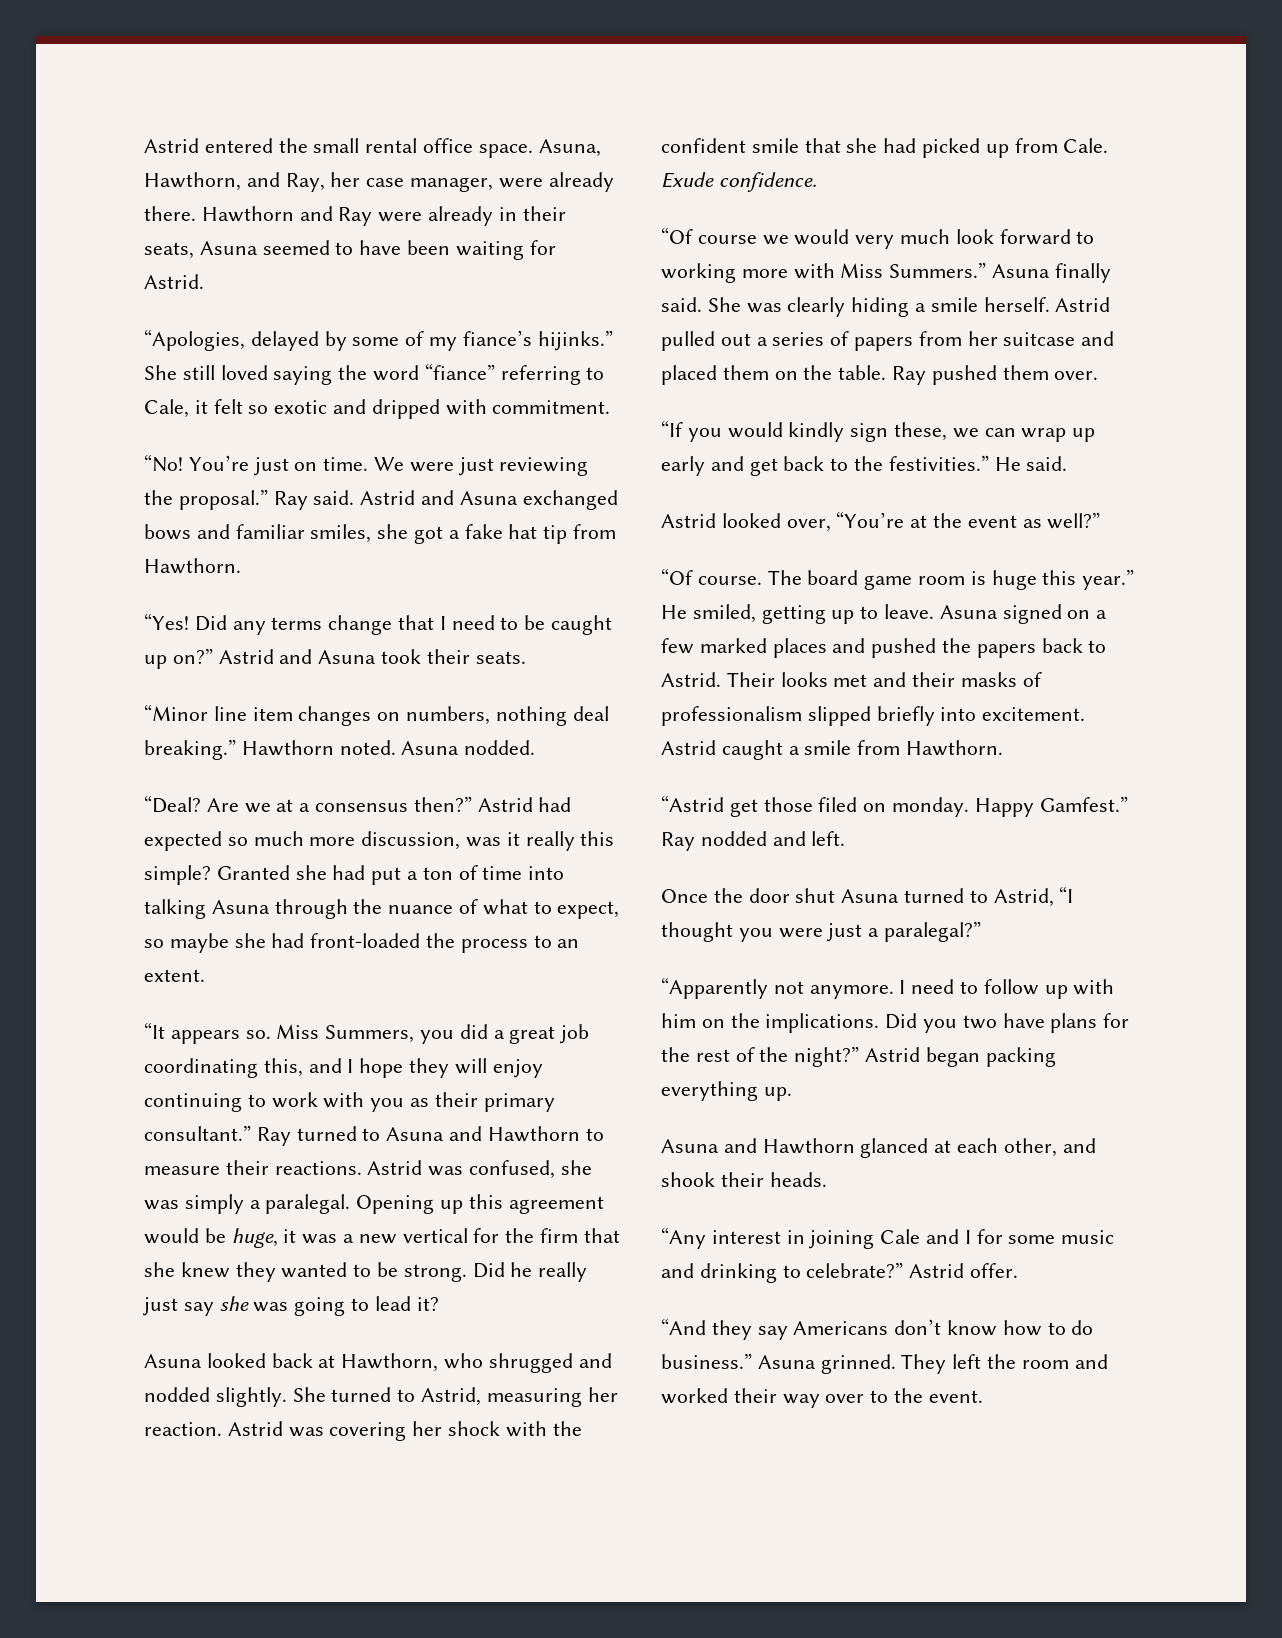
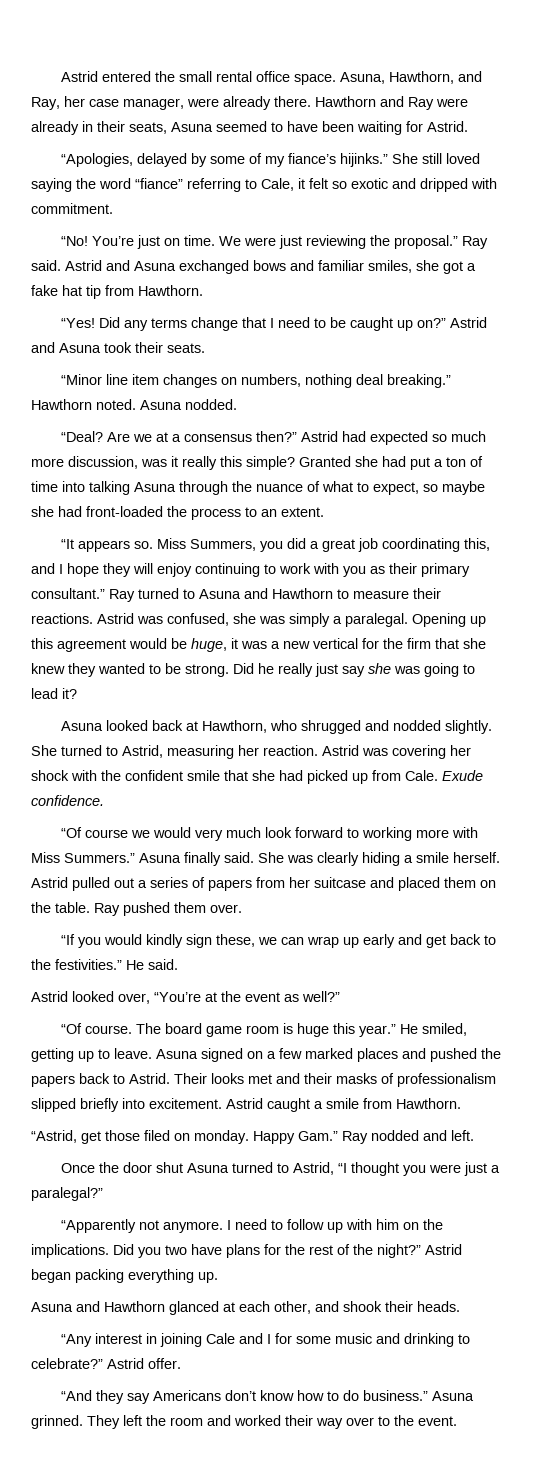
[661,795,724,812] “Astrid -> [31,1130,77,1143] “Astrid,
[1039,796,1128,812] Gamfest.” -> [298,1131,338,1141] Gam.”

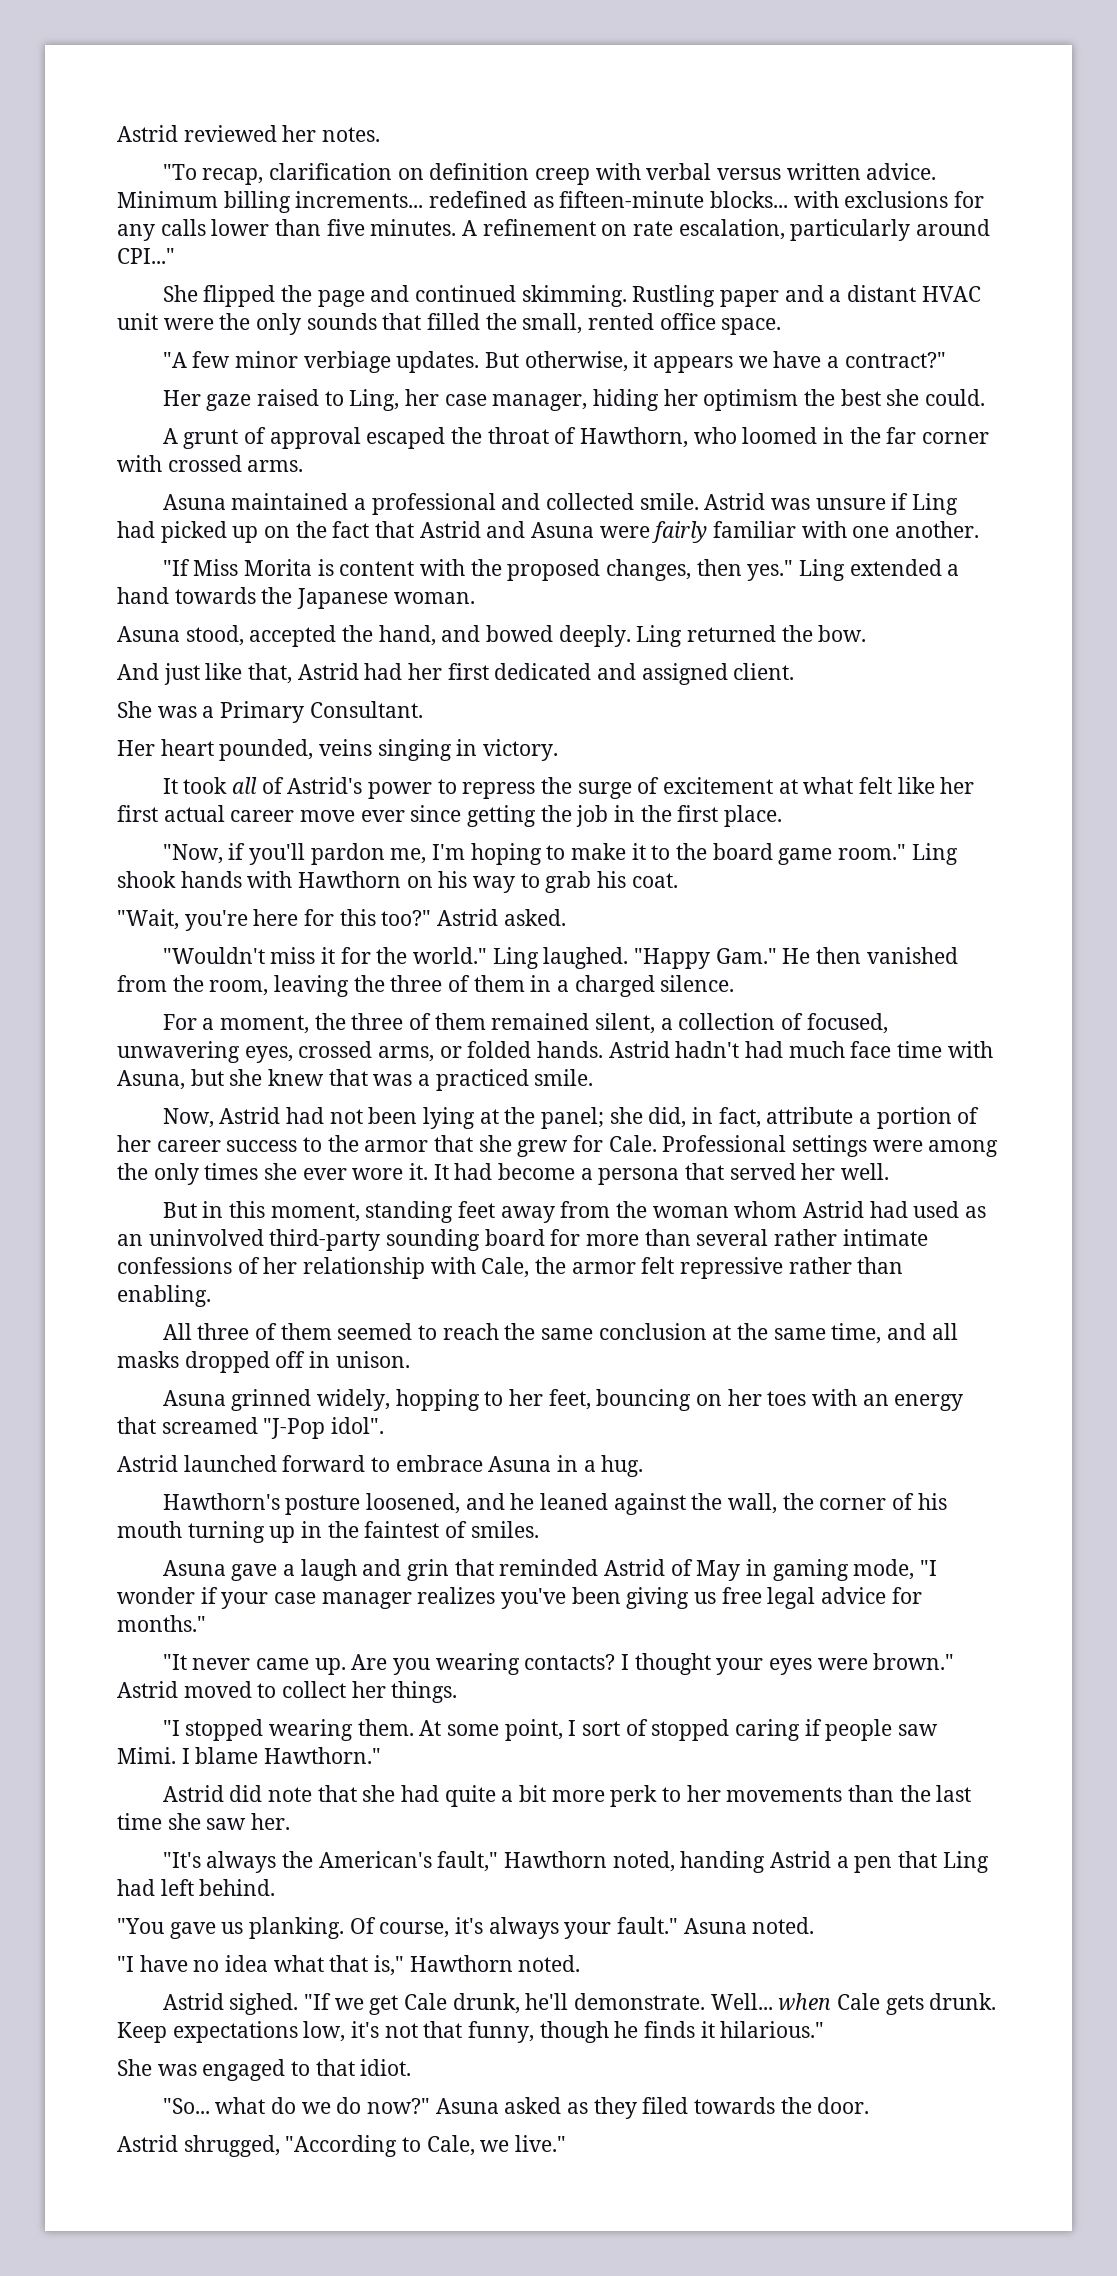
[61,71,483,85] [31,96,468,110] [31,121,468,135] [61,153,481,167] [31,178,497,192] [31,203,113,214] [61,235,489,249] [31,260,476,274] [31,285,203,299] [61,317,488,331] [31,342,205,353] [61,374,452,388] [31,399,237,410] [61,431,487,445] [31,456,483,470] [31,481,485,495] [31,506,324,520] [61,538,491,552] [31,563,470,577] [31,588,441,602] [31,613,486,627] [31,638,486,652] [31,663,475,677] [31,688,77,699] [61,720,493,734] [31,745,471,759] [31,770,483,784] [31,795,104,806] [61,827,479,841] [31,852,500,866] [31,877,496,891] [31,902,242,916] [61,934,497,948] [31,959,178,970] [31,991,340,1004] [61,1023,468,1037] [31,1048,501,1062] [31,1073,496,1087] [31,1098,461,1112] [31,1130,474,1144] [61,1162,501,1176] [31,1187,103,1201] [61,1219,444,1233] [31,1244,462,1258] [31,1269,218,1283] [31,1301,460,1315] [61,1333,471,1347] [31,1358,181,1369] [61,1390,475,1404] [31,1415,457,1429] Astrid entered the small rental office space. Asuna, Hawthorn, and Ray, her case manager, were already there. Hawthorn and Ray were already in their seats, Asuna seemed to have been waiting for Astrid. // “Apologies, delayed by some of my fiance’s hijinks.” She still loved saying the word “fiance” referring to Cale, it felt so exotic and dripped with commitment. // “No! You’re just on time. We were just reviewing the proposal.” Ray said. Astrid and Asuna exchanged bows and familiar smiles, she got a fake hat tip from Hawthorn. // “Yes! Did any terms change that I need to be caught up on?” Astrid and Asuna took their seats. // “Minor line item changes on numbers, nothing deal breaking.” Hawthorn noted. Asuna nodded. // “Deal? Are we at a consensus then?” Astrid had expected so much more discussion, was it really this simple? Granted she had put a ton of time into talking Asuna through the nuance of what to expect, so maybe she had front-loaded the process to an extent. // “It appears so. Miss Summers, you did a great job coordinating this, and I hope they will enjoy continuing to work with you as their primary consultant.” Ray turned to Asuna and Hawthorn to measure their reactions. Astrid was confused, she was simply a paralegal. Opening up this agreement would be huge, it was a new vertical for the firm that she knew they wanted to be strong. Did he really just say she was going to lead it? // Asuna looked back at Hawthorn, who shrugged and nodded slightly. She turned to Astrid, measuring her reaction. Astrid was covering her shock with the confident smile that she had picked up from Cale. Exude confidence. // “Of course we would very much look forward to working more with Miss Summers.” Asuna finally said. She was clearly hiding a smile herself. Astrid pulled out a series of papers from her suitcase and placed them on the table. Ray pushed them over. // “If you would kindly sign these, we can wrap up early and get back to the festivities.” He said. // Astrid looked over, “You’re at the event as well?” // “Of course. The board game room is huge this year.” He smiled, getting up to leave. Asuna signed on a few marked places and pushed the papers back to Astrid. Their looks met and their masks of professionalism slipped briefly into excitement. Astrid caught a smile from Hawthorn. // “Astrid, get those filed on monday. Happy Gam.” Ray nodded and left. // Once the door shut Asuna turned to Astrid, “I thought you were just a paralegal?” // “Apparently not anymore. I need to follow up with him on the implications. Did you two have plans for the rest of the night?” Astrid began packing everything up. // Asuna and Hawthorn glanced at each other, and shook their heads. // “Any interest in joining Cale and I for some music and drinking to celebrate?” Astrid offer. // “And they say Americans don’t know how to do business.” Asuna grinned. They left the room and worked their way over to the event. -> [117,125,381,142] [162,163,937,185] [117,191,985,213] [117,219,991,241] [117,248,175,264] [162,285,981,307] [117,313,782,335] [162,351,946,373] [162,389,985,411] [162,427,989,449] [117,455,304,472] [162,493,958,515] [117,521,980,543] [162,559,960,581] [117,587,475,609] [117,625,867,647] [117,663,795,685] [117,701,423,723] [117,739,559,761] [162,777,975,799] [117,805,783,827] [162,843,958,865] [117,871,678,893] [117,909,566,931] [162,947,958,969] [117,975,735,997] [162,1013,888,1034] [117,1041,993,1063] [117,1069,594,1091] [162,1107,980,1129] [117,1135,999,1157] [117,1163,890,1185] [162,1201,986,1223] [117,1229,928,1251] [117,1257,904,1279] [117,1285,211,1307] [162,1323,958,1344] [117,1351,410,1373] [162,1389,964,1411] [117,1417,385,1439] [117,1455,644,1477] [162,1493,947,1515] [117,1521,539,1543] [162,1559,937,1581] [117,1587,922,1609] [117,1615,206,1632] [162,1653,955,1675] [117,1681,458,1703] [162,1719,938,1741] [117,1747,382,1764] [162,1785,972,1807] [117,1813,291,1830] [162,1851,989,1873] [117,1879,276,1896] [117,1917,815,1939] [117,1955,581,1976] [162,1993,997,2015] [117,2021,825,2043] [117,2059,412,2081] [162,2097,870,2119] [117,2135,567,2157] Astrid reviewed her notes. // "To recap, clarification on definition creep with verbal versus written advice. Minimum billing increments... redefined as fifteen-minute blocks... with exclusions for any calls lower than five minutes. A refinement on rate escalation, particularly around CPI..." // She flipped the page and continued skimming. Rustling paper and a distant HVAC unit were the only sounds that filled the small, rented office space. // "A few minor verbiage updates. But otherwise, it appears we have a contract?" // Her gaze raised to Ling, her case manager, hiding her optimism the best she could. // A grunt of approval escaped the throat of Hawthorn, who loomed in the far corner with crossed arms. // Asuna maintained a professional and collected smile. Astrid was unsure if Ling had picked up on the fact that Astrid and Asuna were fairly familiar with one another. // "If Miss Morita is content with the proposed changes, then yes." Ling extended a hand towards the Japanese woman. // Asuna stood, accepted the hand, and bowed deeply. Ling returned the bow. // And just like that, Astrid had her first dedicated and assigned client. // She was a Primary Consultant. // Her heart pounded, veins singing in victory. // It took all of Astrid's power to repress the surge of excitement at what felt like her first actual career move ever since getting the job in the first place. // "Now, if you'll pardon me, I'm hoping to make it to the board game room." Ling shook hands with Hawthorn on his way to grab his coat. // "Wait, you're here for this too?" Astrid asked. // "Wouldn't miss it for the world." Ling laughed. "Happy Gam." He then vanished from the room, leaving the three of them in a charged silence. // For a moment, the three of them remained silent, a collection of focused, unwavering eyes, crossed arms, or folded hands. Astrid hadn't had much face time with Asuna, but she knew that was a practiced smile. // Now, Astrid had not been lying at the panel; she did, in fact, attribute a portion of her career success to the armor that she grew for Cale. Professional settings were among the only times she ever wore it. It had become a persona that served her well. // But in this moment, standing feet away from the woman whom Astrid had used as an uninvolved third-party sounding board for more than several rather intimate confessions of her relationship with Cale, the armor felt repressive rather than enabling. // All three of them seemed to reach the same conclusion at the same time, and all masks dropped off in unison. // Asuna grinned widely, hopping to her feet, bouncing on her toes with an energy that screamed "J-Pop idol". // Astrid launched forward to embrace Asuna in a hug. // Hawthorn's posture loosened, and he leaned against the wall, the corner of his mouth turning up in the faintest of smiles. // Asuna gave a laugh and grin that reminded Astrid of May in gaming mode, "I wonder if your case manager realizes you've been giving us free legal advice for months." // "It never came up. Are you wearing contacts? I thought your eyes were brown." Astrid moved to collect her things. // "I stopped wearing them. At some point, I sort of stopped caring if people saw Mimi. I blame Hawthorn." // Astrid did note that she had quite a bit more perk to her movements than the last time she saw her. // "It's always the American's fault," Hawthorn noted, handing Astrid a pen that Ling had left behind. // "You gave us planking. Of course, it's always your fault." Asuna noted. // "I have no idea what that is," Hawthorn noted. // Astrid sighed. "If we get Cale drunk, he'll demonstrate. Well... when Cale gets drunk. Keep expectations low, it's not that funny, though he finds it hilarious." // She was engaged to that idiot. // "So... what do we do now?" Asuna asked as they filed towards the door. // Astrid shrugged, "According to Cale, we live."

